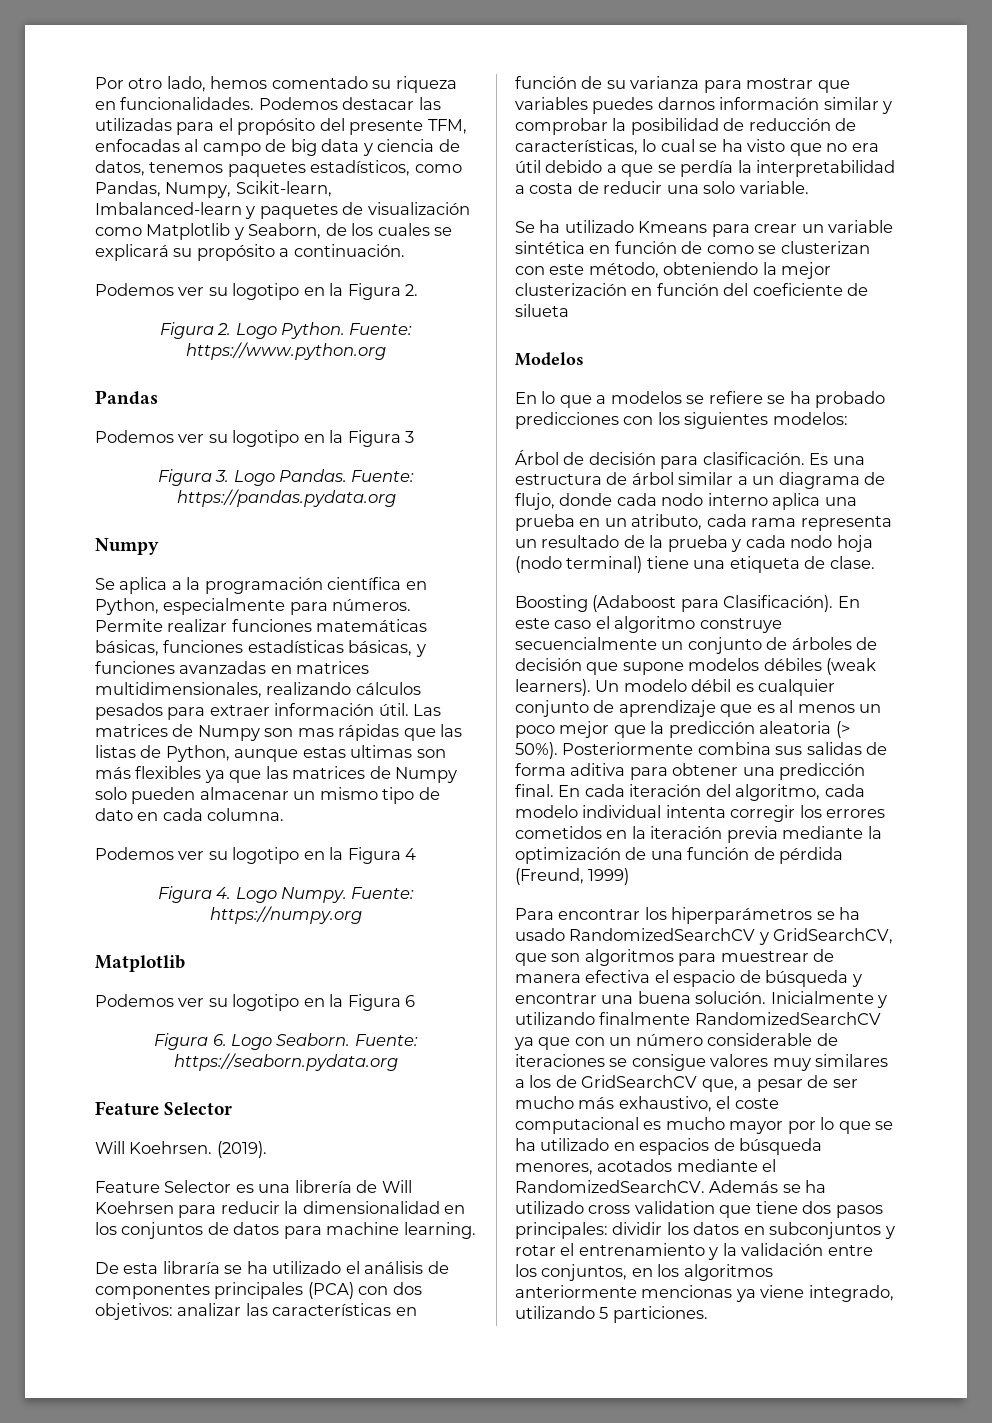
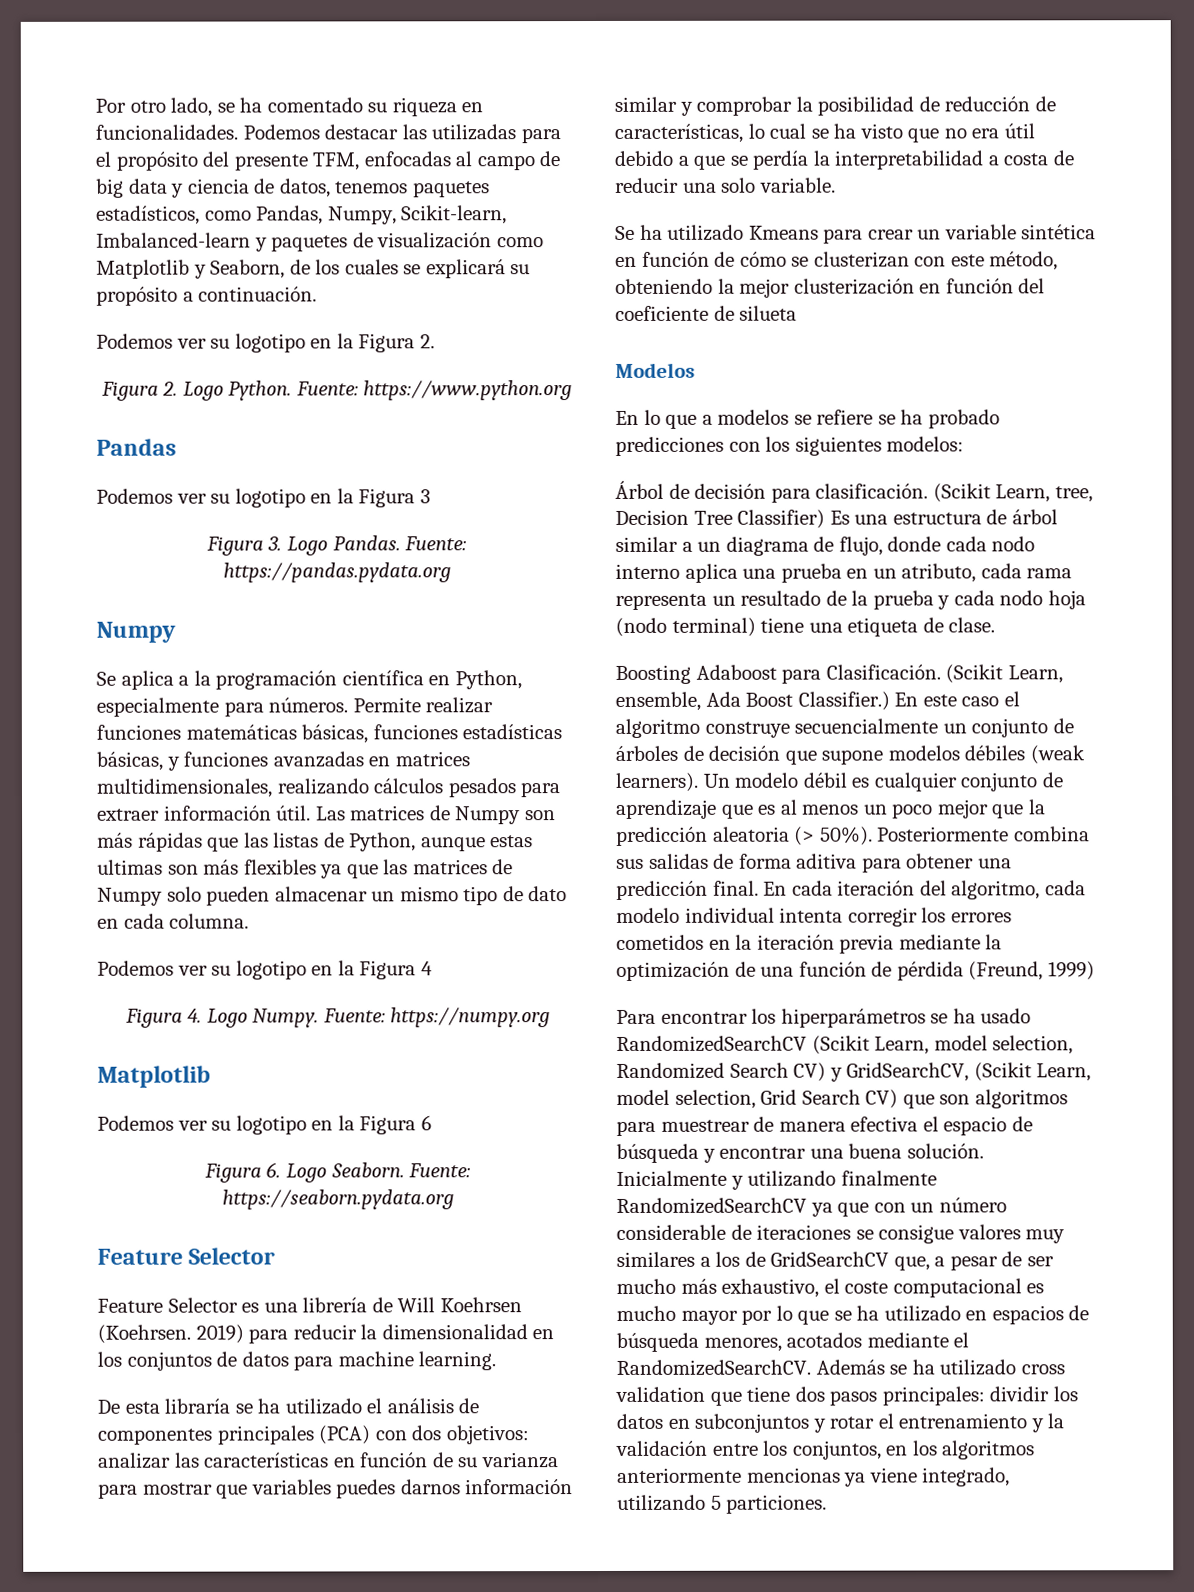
[210,76,268,89] hemos -> [216,97,263,113] se ha
[297,728,334,737] mas -> [97,832,133,848] más
[95,1141,267,1158] // Will Koehrsen. (2019). -> (276, 1256) none
(174, 1207) none -> [97,1324,244,1344] (Koehrsen. 2019)
[706,245,754,254] como -> [739,251,787,267] cómo
(805, 458) none -> [932,483,1093,503] [615,509,826,529] (Scikit Learn, tree, Decision Tree Classifier)
[592,595,834,612] (Adaboost para Clasificación). -> [695,664,1063,684] [615,691,890,711] Adaboost para Clasificación. (Scikit Learn, ensemble, Ada Boost Classifier.)
[758,928,894,945] y GridSearchCV, -> [811,1035,1074,1055] [616,1062,1092,1082] [616,1089,899,1109] (Scikit Learn, model selection, Randomized Search CV) y GridSearchCV, (Scikit Learn, model selection, Grid Search CV)

